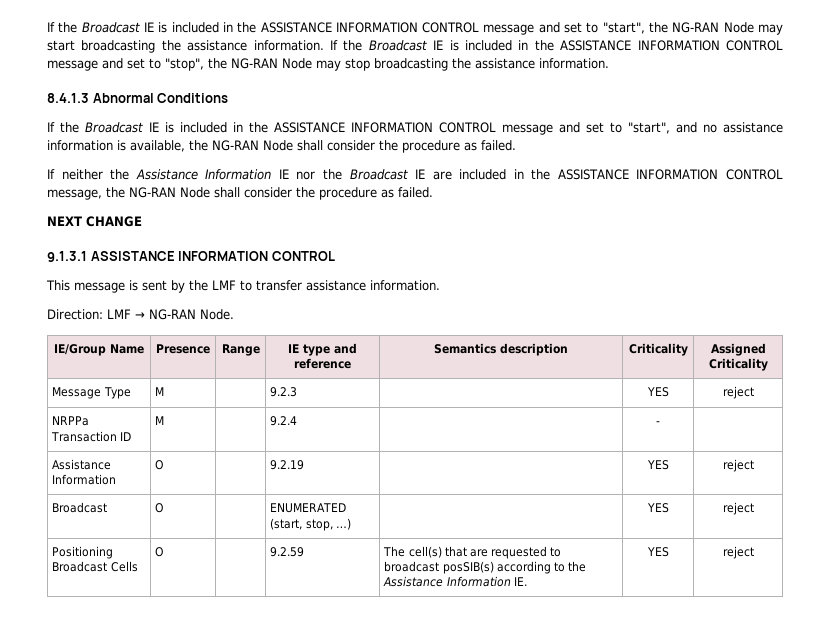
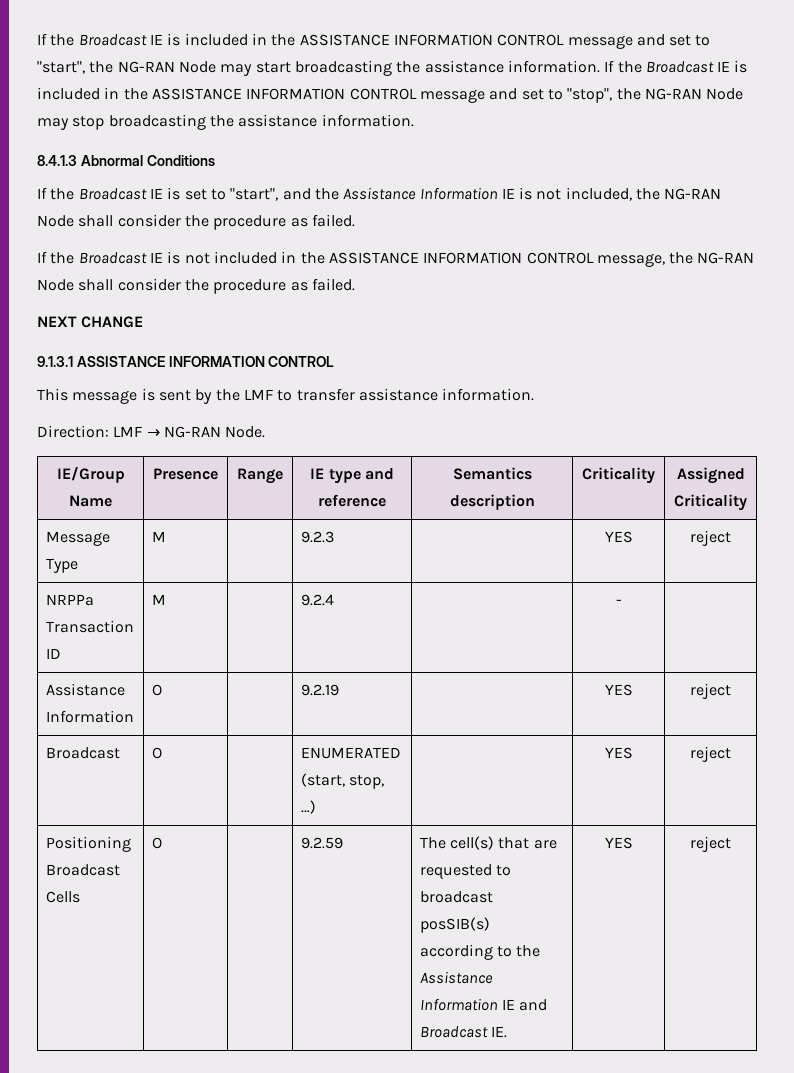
[180,122,783,135] [47,140,185,152] included in the ASSISTANCE INFORMATION CONTROL message and set to "start", and no assistance information is available, -> [184,187,632,201] set to "start", and the Assistance Information IE is not included,
[61,169,452,180] neither the Assistance Information IE nor the Broadcast IE are -> [50,251,210,264] the Broadcast IE is not
(511, 581) none -> [502,999,548,1011] [419,1026,488,1038] IE and Broadcast

